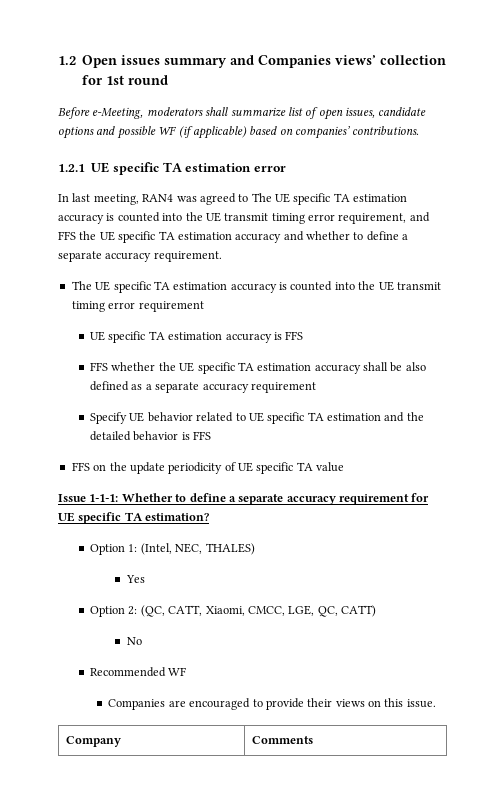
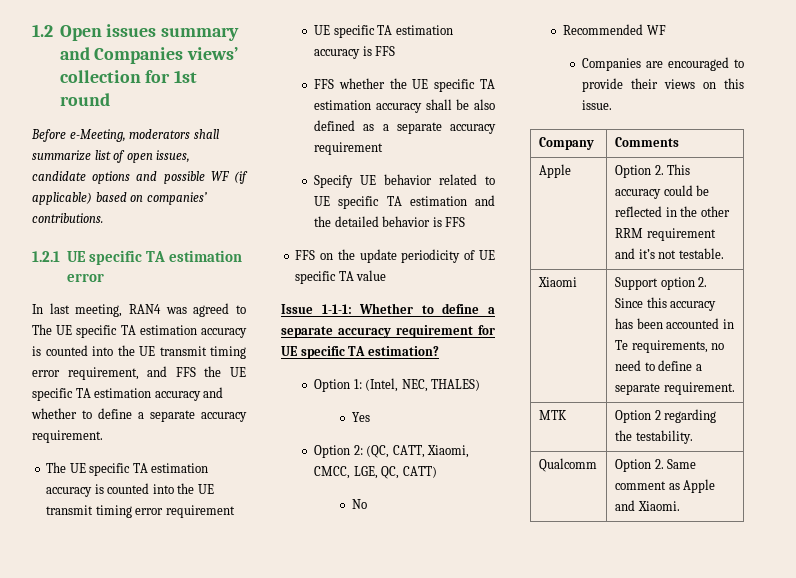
(314, 740) none -> [538,164,571,178] [614,164,691,178] [614,185,710,199] [614,206,730,217] [614,228,716,241] [614,248,724,259] [537,277,577,287] [614,277,708,290] [614,297,717,311] [614,318,734,329] [614,340,725,353] [614,360,702,371] [614,382,735,395] [538,410,567,420] [614,409,717,423] [614,430,693,444] [538,458,597,472] [614,459,697,472] [614,479,716,493] [614,500,680,511] // Apple | Option 2. This accuracy could be reflected in the other RRM requirement and it’s not testable. // Xiaomi | Support option 2. Since this accuracy has been accounted in Te requirements, no need to define a separate requirement. // MTK | Option 2 regarding the testability. // Qualcomm | Option 2. Same comment as Apple and Xiaomi.

